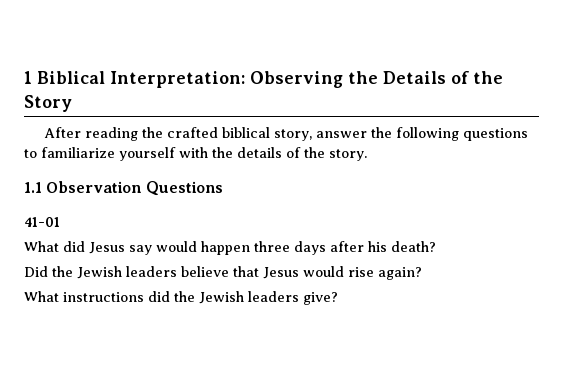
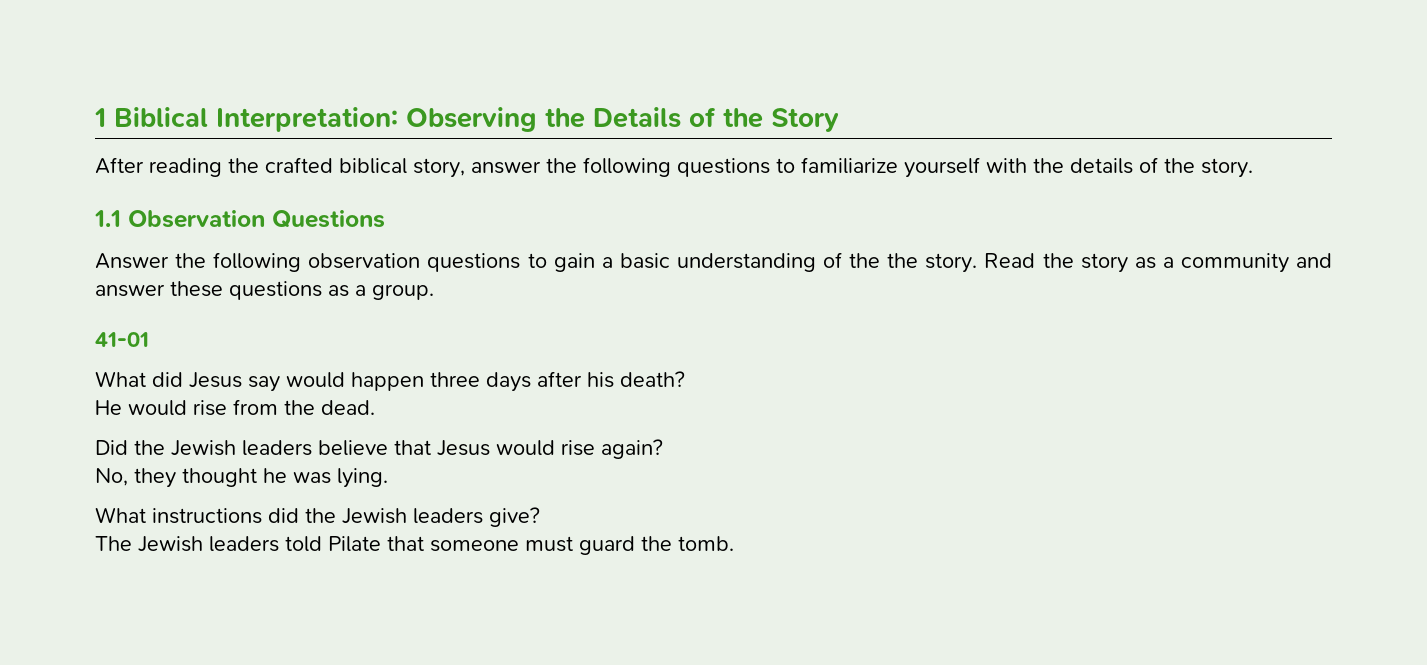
(223, 188) none -> [95,252,1332,273] [95,281,434,300] // Answer the following observation questions to gain a basic understanding of the the story. Read the story as a community and answer these questions as a group.
(436, 246) none -> [95,399,375,416] // He would rise from the dead.
(422, 273) none -> [95,468,388,488] // No, they thought he was lying.
(338, 298) none -> [95,536,734,555] // The Jewish leaders told Pilate that someone must guard the tomb.

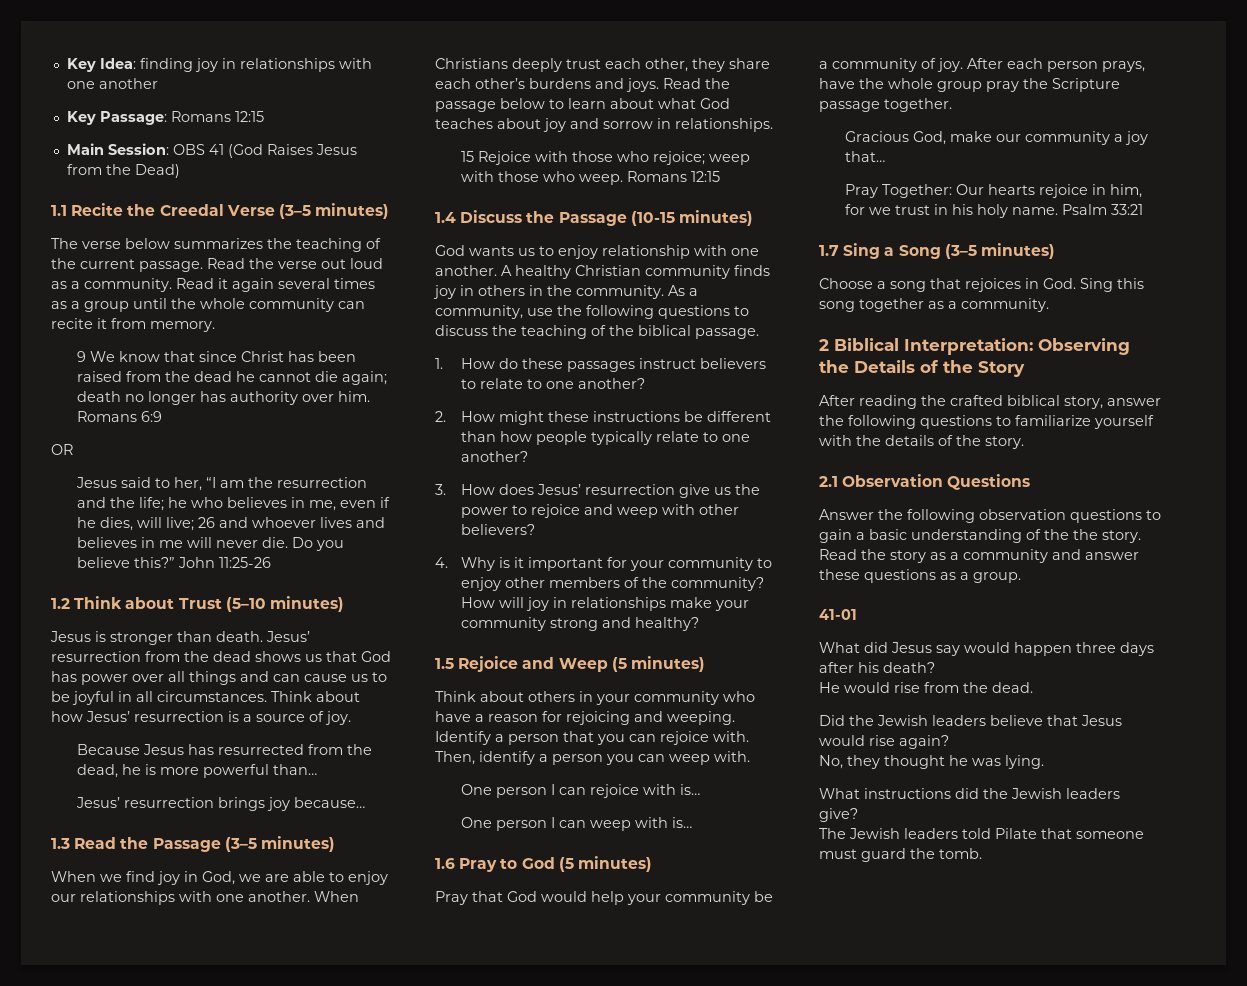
[94,108,106,127] 1 -> [66,58,372,72] [66,78,158,89] [66,111,264,125] [66,143,357,158] [66,164,180,178] [51,203,390,219] [51,238,381,252] [51,258,383,272] [51,278,375,292] [51,298,365,312] [51,318,215,332] [76,351,356,362] [76,371,387,385] [76,391,370,405] [76,411,162,422] [51,444,73,455] [75,477,367,491] [76,497,390,511] [76,517,385,531] [76,537,344,551] [76,557,271,568] [51,596,344,612] [50,631,310,645] [51,651,391,662] [51,671,387,685] [51,691,360,705] [51,711,351,725] [76,744,372,755] [76,764,317,778] [75,797,365,811] [51,836,335,852] [51,871,388,885] [51,891,359,905] [435,58,770,72] [435,78,730,92] [435,98,730,112] [435,118,773,132] [460,151,750,165] [460,171,720,185] [435,210,753,226] [435,245,759,259] [435,265,770,279] [433,285,698,299] [435,305,749,319] [435,325,759,339] [435,358,766,372] [460,378,645,389] [435,411,771,425] [460,431,750,445] [460,451,528,462] [435,484,760,498] [460,504,739,518] [460,524,535,535] [435,557,772,571] [460,577,764,591] [460,597,749,611] [460,617,699,631] [435,656,705,672] [435,691,755,705] [435,711,735,725] [435,731,749,745] [435,751,750,765] [460,784,700,798] [460,817,692,831] [435,856,652,872] [435,891,773,905] [819,58,1145,72] [819,78,1120,92] [819,98,952,112] [844,131,1148,145] [844,151,885,162] [844,184,1142,198] [844,204,1143,218] [819,243,1055,259] [819,278,1144,292] [819,298,1049,312] [819,339,829,351] Key Idea: finding joy in relationships with one another // Key Passage: Romans 12:15 // Main Session: OBS 41 (God Raises Jesus from the Dead) // 1.1 Recite the Creedal Verse (3–5 minutes) // The verse below summarizes the teaching of the current passage. Read the verse out loud as a community. Read it again several times as a group until the whole community can recite it from memory. // 9 We know that since Christ has been raised from the dead he cannot die again; death no longer has authority over him. Romans 6:9 // OR // Jesus said to her, “I am the resurrection and the life; he who believes in me, even if he dies, will live; 26 and whoever lives and believes in me will never die. Do you believe this?” John 11:25-26 // 1.2 Think about Trust (5–10 minutes) // Jesus is stronger than death. Jesus’ resurrection from the dead shows us that God has power over all things and can cause us to be joyful in all circumstances. Think about how Jesus’ resurrection is a source of joy. // Because Jesus has resurrected from the dead, he is more powerful than… // Jesus’ resurrection brings joy because… // 1.3 Read the Passage (3–5 minutes) // When we find joy in God, we are able to enjoy our relationships with one another. When Christians deeply trust each other, they share each other’s burdens and joys. Read the passage below to learn about what God teaches about joy and sorrow in relationships. // 15 Rejoice with those who rejoice; weep with those who weep. Romans 12:15 // 1.4 Discuss the Passage (10-15 minutes) // God wants us to enjoy relationship with one another. A healthy Christian community finds joy in others in the community. As a community, use the following questions to discuss the teaching of the biblical passage. // 1. How do these passages instruct believers to relate to one another? // 2. How might these instructions be different than how people typically relate to one another? // 3. How does Jesus’ resurrection give us the power to rejoice and weep with other believers? // 4. Why is it important for your community to enjoy other members of the community? How will joy in relationships make your community strong and healthy? // 1.5 Rejoice and Weep (5 minutes) // Think about others in your community who have a reason for rejoicing and weeping. Identify a person that you can rejoice with. Then, identify a person you can weep with. // One person I can rejoice with is… // One person I can weep with is… // 1.6 Pray to God (5 minutes) // Pray that God would help your community be a community of joy. After each person prays, have the whole group pray the Scripture passage together. // Gracious God, make our community a joy that… // Pray Together: Our hearts rejoice in him, for we trust in his holy name. Psalm 33:21 // 1.7 Sing a Song (3–5 minutes) // Choose a song that rejoices in God. Sing this song together as a community. // 2
[94,210,121,227] 1.1 -> [819,476,838,487] 2.1

